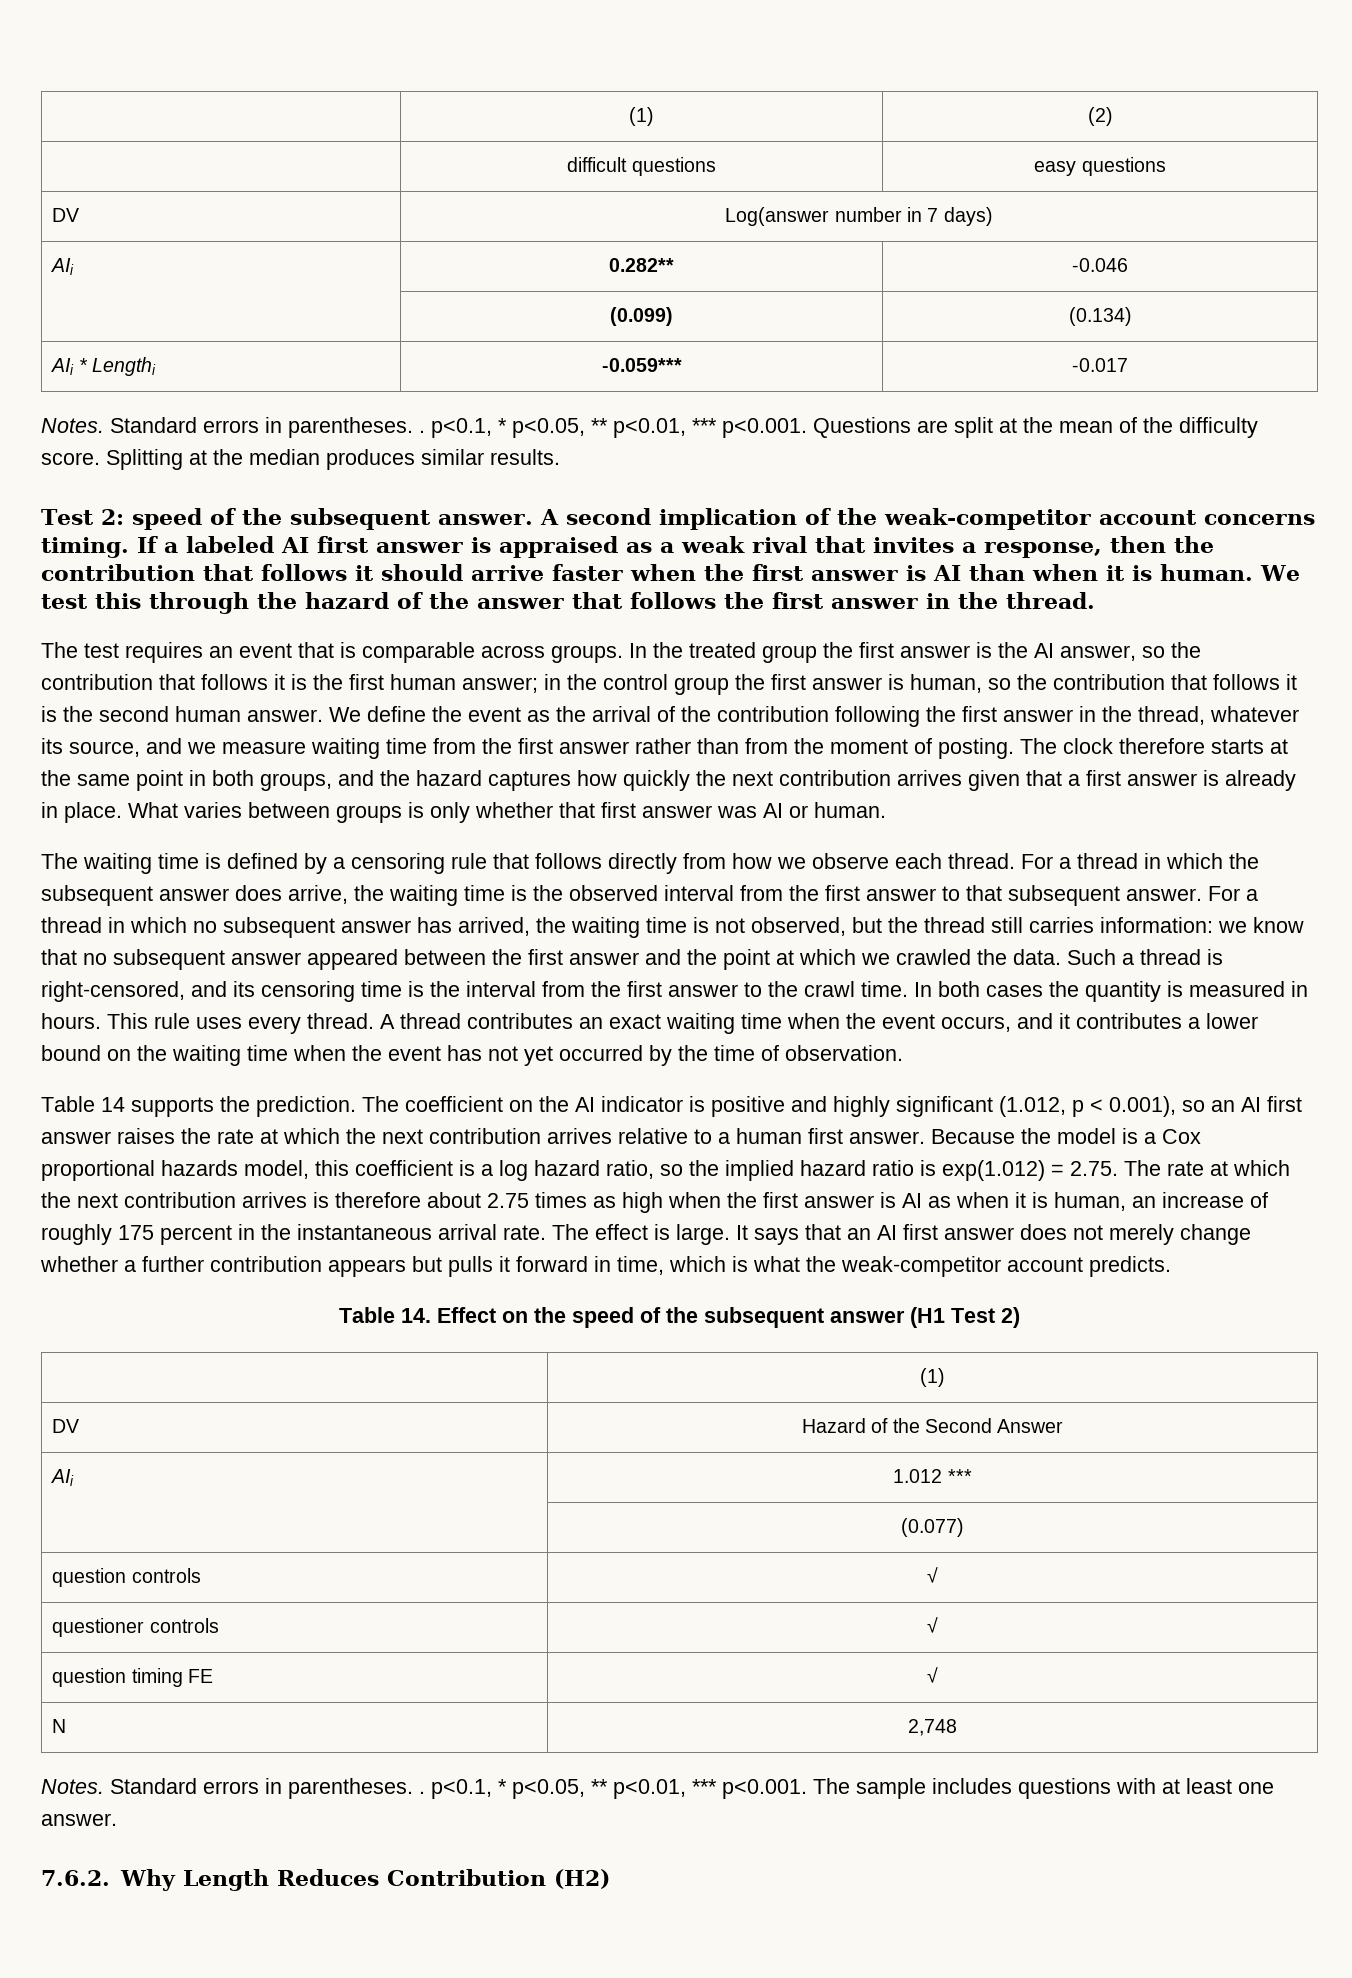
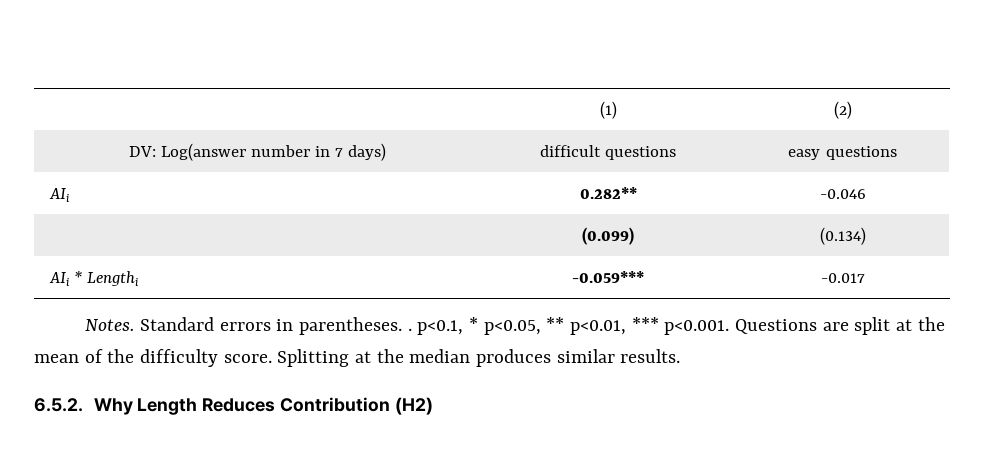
[567,157,716,176] [1034,157,1166,176] [52,208,80,222] [725,207,993,226] | difficult questions | easy questions // DV | Log(answer number in 7 days) -> [128,143,387,161] [539,145,677,160] [788,146,897,160] DV: Log(answer number in 7 days) | difficult questions | easy questions
[41,508,1315,530] [41,536,1214,558] [41,564,1300,581] [41,592,1095,614] [41,642,1201,663] [41,674,1297,695] [41,706,1299,727] [41,738,1288,759] [41,770,1296,791] [41,802,886,823] [41,853,1259,874] [41,885,1258,906] [41,917,1304,938] [41,949,1223,970] [41,981,1308,1002] [41,1013,1258,1034] [41,1045,903,1066] [41,1096,1302,1117] [41,1128,1201,1144] [41,1160,1290,1181] [41,1192,1268,1213] [41,1224,1251,1245] [40,1256,1171,1277] [339,1307,1020,1328] [920,1368,945,1387] [52,1419,80,1433] [801,1418,1064,1433] [51,1469,75,1486] [893,1469,972,1483] [901,1518,964,1537] [52,1568,201,1587] [927,1567,938,1583] [52,1618,219,1637] [927,1617,938,1633] [52,1668,213,1687] [927,1667,938,1683] [52,1719,67,1733] [908,1719,957,1736] [41,1778,1274,1799] [41,1813,117,1826] [41,1870,110,1886] Test 2: speed of the subsequent answer. A second implication of the weak-competitor account concerns timing. If a labeled AI first answer is appraised as a weak rival that invites a response, then the contribution that follows it should arrive faster when the first answer is AI than when it is human. We test this through the hazard of the answer that follows the first answer in the thread. // The test requires an event that is comparable across groups. In the treated group the first answer is the AI answer, so the contribution that follows it is the first human answer; in the control group the first answer is human, so the contribution that follows it is the second human answer. We define the event as the arrival of the contribution following the first answer in the thread, whatever its source, and we measure waiting time from the first answer rather than from the moment of posting. The clock therefore starts at the same point in both groups, and the hazard captures how quickly the next contribution arrives given that a first answer is already in place. What varies between groups is only whether that first answer was AI or human. // The waiting time is defined by a censoring rule that follows directly from how we observe each thread. For a thread in which the subsequent answer does arrive, the waiting time is the observed interval from the first answer to that subsequent answer. For a thread in which no subsequent answer has arrived, the waiting time is not observed, but the thread still carries information: we know that no subsequent answer appeared between the first answer and the point at which we crawled the data. Such a thread is right-censored, and its censoring time is the interval from the first answer to the crawl time. In both cases the quantity is measured in hours. This rule uses every thread. A thread contributes an exact waiting time when the event occurs, and it contributes a lower bound on the waiting time when the event has not yet occurred by the time of observation. // Table 14 supports the prediction. The coefficient on the AI indicator is positive and highly significant (1.012, p < 0.001), so an AI first answer raises the rate at which the next contribution arrives relative to a human first answer. Because the model is a Cox proportional hazards model, this coefficient is a log hazard ratio, so the implied hazard ratio is exp(1.012) = 2.75. The rate at which the next contribution arrives is therefore about 2.75 times as high when the first answer is AI as when it is human, an increase of roughly 175 percent in the instantaneous arrival rate. The effect is large. It says that an AI first answer does not merely change whether a further contribution appears but pulls it forward in time, which is what the weak-competitor account predicts. // Table 14. Effect on the speed of the subsequent answer (H1 Test 2) // | (1) // DV | Hazard of the Second Answer // AIi | 1.012 *** // | (0.077) // question controls | √ // questioner controls | √ // question timing FE | √ // N | 2,748 // Notes. Standard errors in parentheses. . p<0.1, * p<0.05, ** p<0.01, *** p<0.001. The sample includes questions with at least one answer. // 7.6.2. -> [34,398,83,412] 6.5.2.

